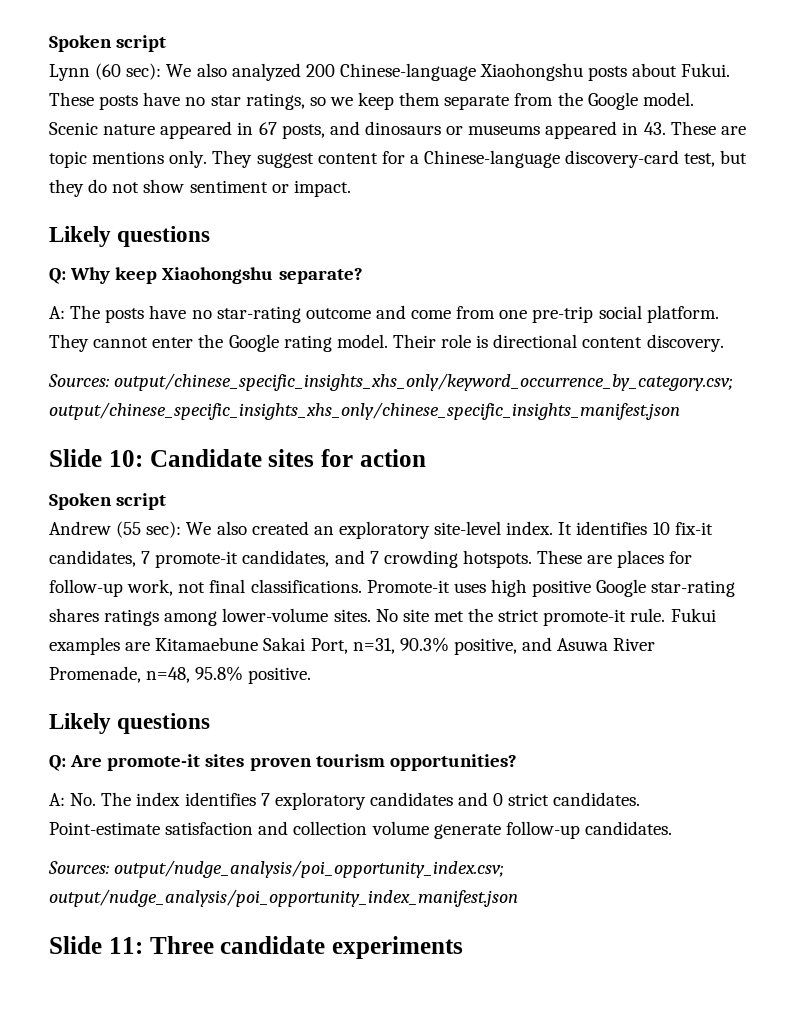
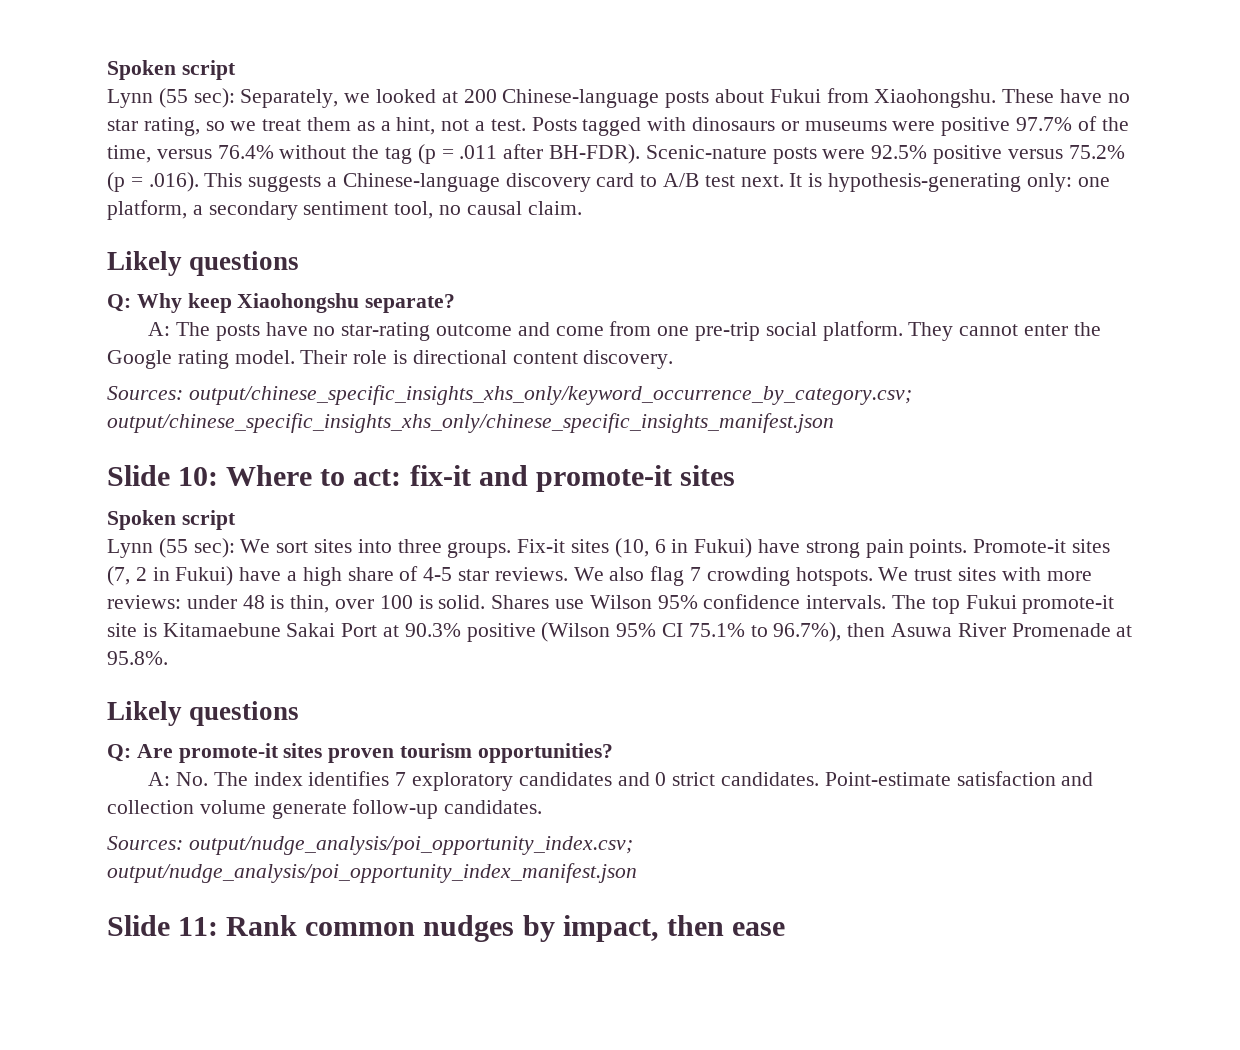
[49,35,167,52] [49,63,301,81] Spoken script // Lynn (60 sec): We also analyzed -> [107,60,236,80] [107,88,458,108] Spoken script // Lynn (55 sec): Separately, we looked at
[480,63,584,81] Xiaohongshu -> (660, 98) none
[681,63,731,77] [49,92,139,110] Fukui. These posts -> [769,88,1055,108] Fukui from Xiaohongshu. These
[245,93,305,110] ratings, -> [143,117,200,136] rating,
[358,92,694,110] [49,121,746,139] [49,150,748,168] [49,179,351,197] keep them separate from the Google model. Scenic nature appeared in 67 posts, and dinosaurs or museums appeared in 43. These are topic mentions only. They suggest content for a Chinese-language discovery-card test, but they do not show sentiment or impact. -> [262,116,1129,136] [107,144,1125,164] [107,172,1110,192] [107,200,582,220] treat them as a hint, not a test. Posts tagged with dinosaurs or museums were positive 97.7% of the time, versus 76.4% without the tag (p = .011 after BH-FDR). Scenic-nature posts were 92.5% positive versus 75.2% (p = .016). This suggests a Chinese-language discovery card to A/B test next. It is hypothesis-generating only: one platform, a secondary sentiment tool, no causal claim.
[149,449,426,467] [49,493,167,510] [49,521,111,535] Candidate sites for action // Spoken script // Andrew -> [226,465,735,492] [107,510,236,530] [107,539,153,558] Where to act: fix-it and promote-it sites // Spoken script // Lynn
[216,521,713,539] [49,550,693,568] [49,579,736,597] [49,608,716,626] [49,637,656,655] [49,666,312,684] also created an exploratory site-level index. It identifies 10 fix-it candidates, 7 promote-it candidates, and 7 crowding hotspots. These are places for follow-up work, not final classifications. Promote-it uses high positive Google star-rating shares ratings among lower-volume sites. No site met the strict promote-it rule. Fukui examples are Kitamaebune Sakai Port, n=31, 90.3% positive, and Asuwa River Promenade, n=48, 95.8% positive. -> [276,538,1111,558] [107,566,1092,586] [107,594,1115,614] [107,622,1133,642] [107,651,168,665] sort sites into three groups. Fix-it sites (10, 6 in Fukui) have strong pain points. Promote-it sites (7, 2 in Fukui) have a high share of 4-5 star reviews. We also flag 7 crowding hotspots. We trust sites with more reviews: under 48 is thin, over 100 is solid. Shares use Wilson 95% confidence intervals. The top Fukui promote-it site is Kitamaebune Sakai Port at 90.3% positive (Wilson 95% CI 75.1% to 96.7%), then Asuwa River Promenade at 95.8%.
[149,936,463,959] Three candidate experiments -> [226,915,785,942] Rank common nudges by impact, then ease

